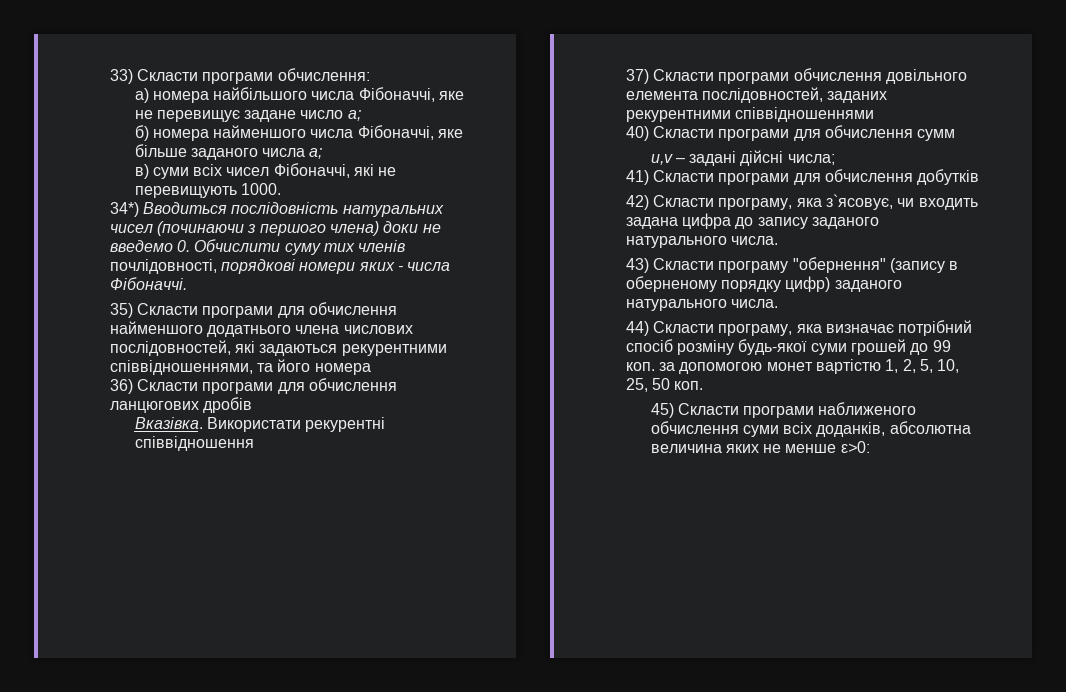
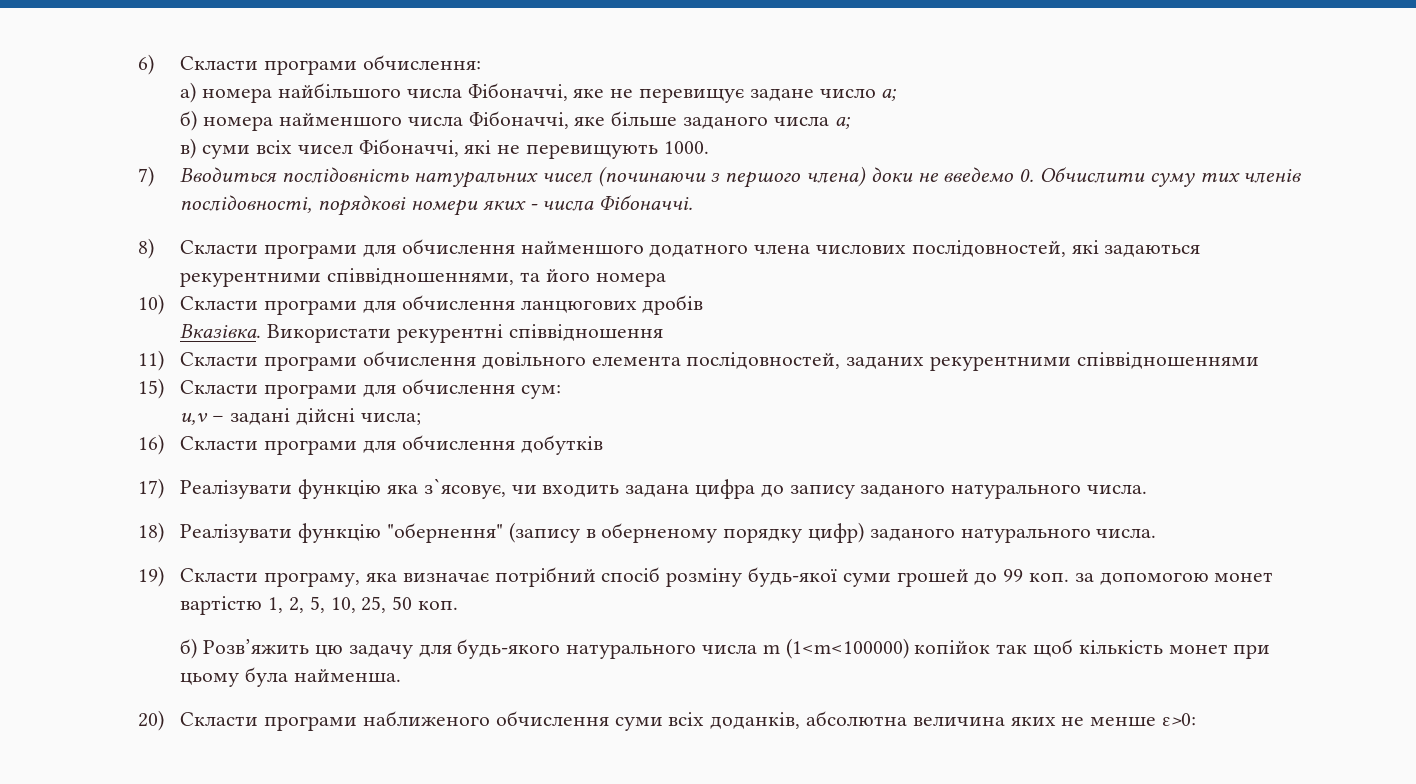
[109,69,133,84] 33) -> [138,54,155,75] 6)
[109,202,139,217] 34*) -> [138,166,155,187] 7)
[109,259,217,274] почлідовності, -> [180,195,313,213] послідовності,
[109,303,133,318] 35) -> [138,238,155,259] 8)
[207,325,292,337] додатнього -> [649,244,749,257] додатного
[109,379,133,394] 36) -> [138,294,165,315] 10)
[625,69,649,84] 37) -> [138,350,165,371] 11)
[625,125,956,141] 40) Скласти програми для обчислення сумм -> [138,378,561,399] 15) Скласти програми для обчислення сум:
[625,170,649,185] 41) -> [138,434,165,455] 16)
[625,195,793,210] 42) Скласти програму, -> [138,478,382,499] 17) Реалізувати функцію
[625,258,789,273] 43) Скласти програму -> [138,522,382,543] 18) Реалізувати функцію
[625,321,649,336] 44) -> [138,566,165,587] 19)
[650,403,674,418] 45) -> [180,638,1271,659] [180,667,401,687] [138,710,165,731] б) Розв’яжить цю задачу для будь-якого натурального числа m (1<m<100000) копійок так щоб кількість монет при цьому була найменша. // 20)

